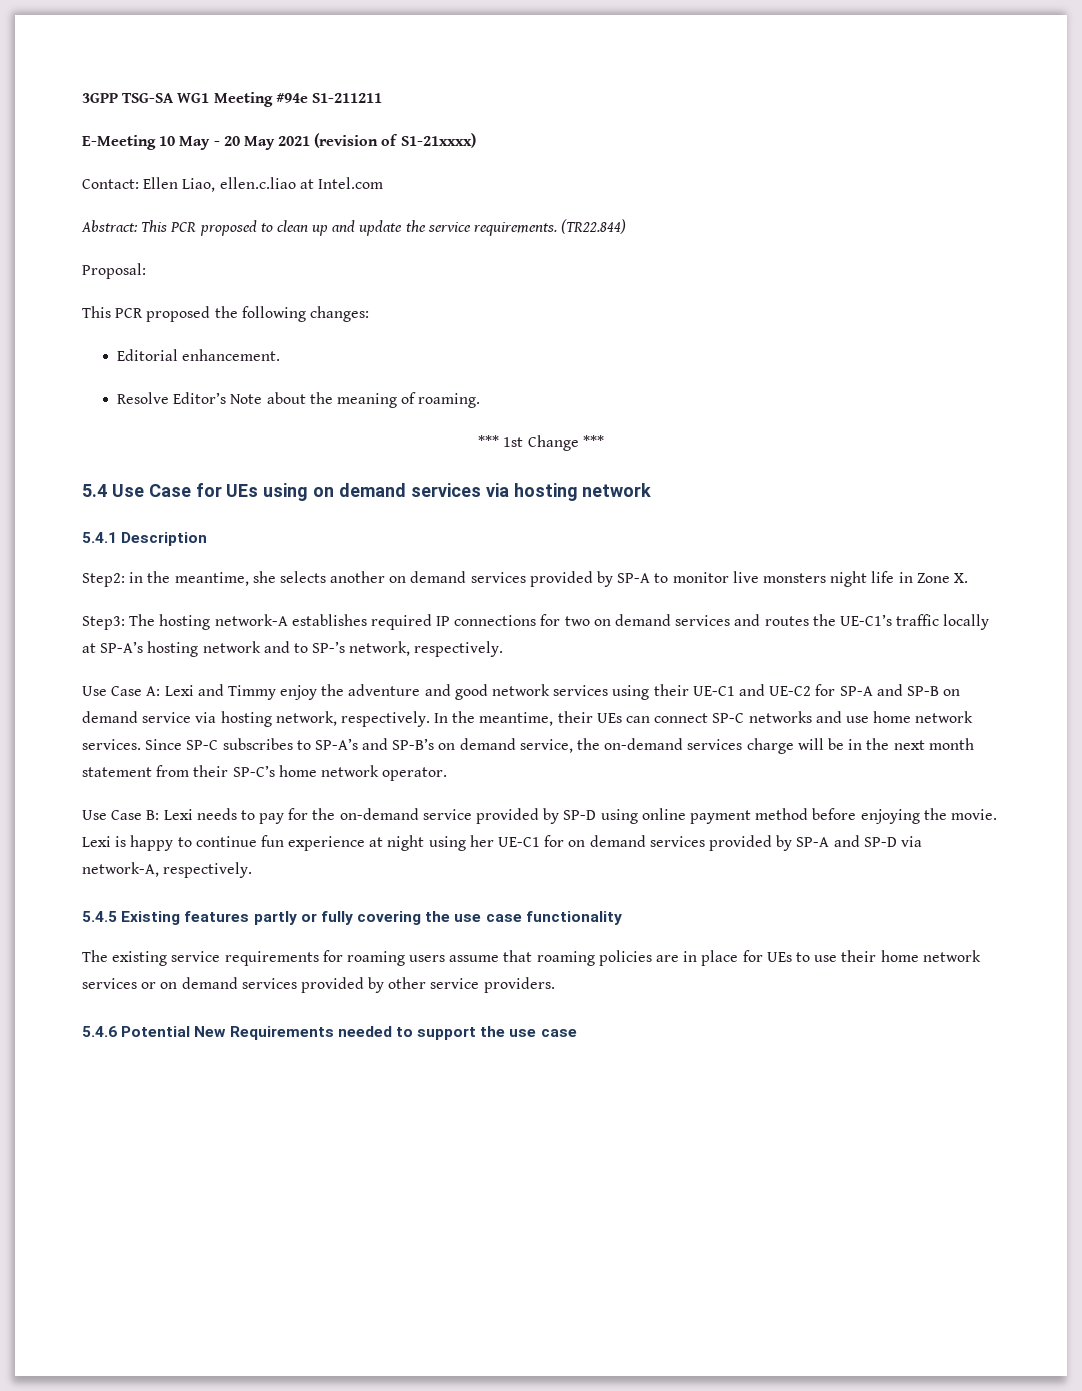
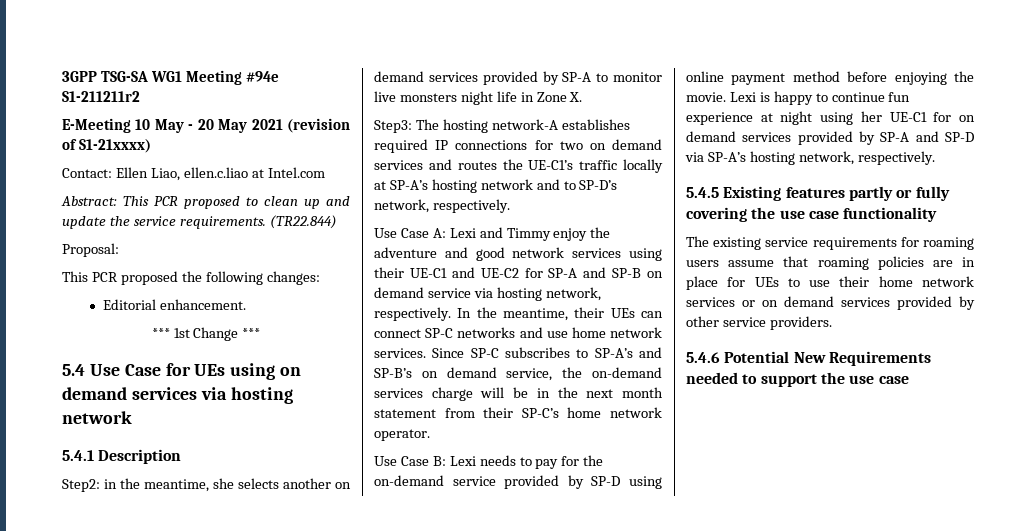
[311,93,382,103] S1-211211 -> [62,91,140,102] S1-211211r2
[117,392,481,408] // Resolve Editor’s Note about the meaning of roaming. -> (246, 304) none
[312,641,346,653] SP-’s -> [579,180,618,190] SP-D’s
[82,862,159,877] network-A, -> [707,151,854,165] SP-A’s hosting network,

